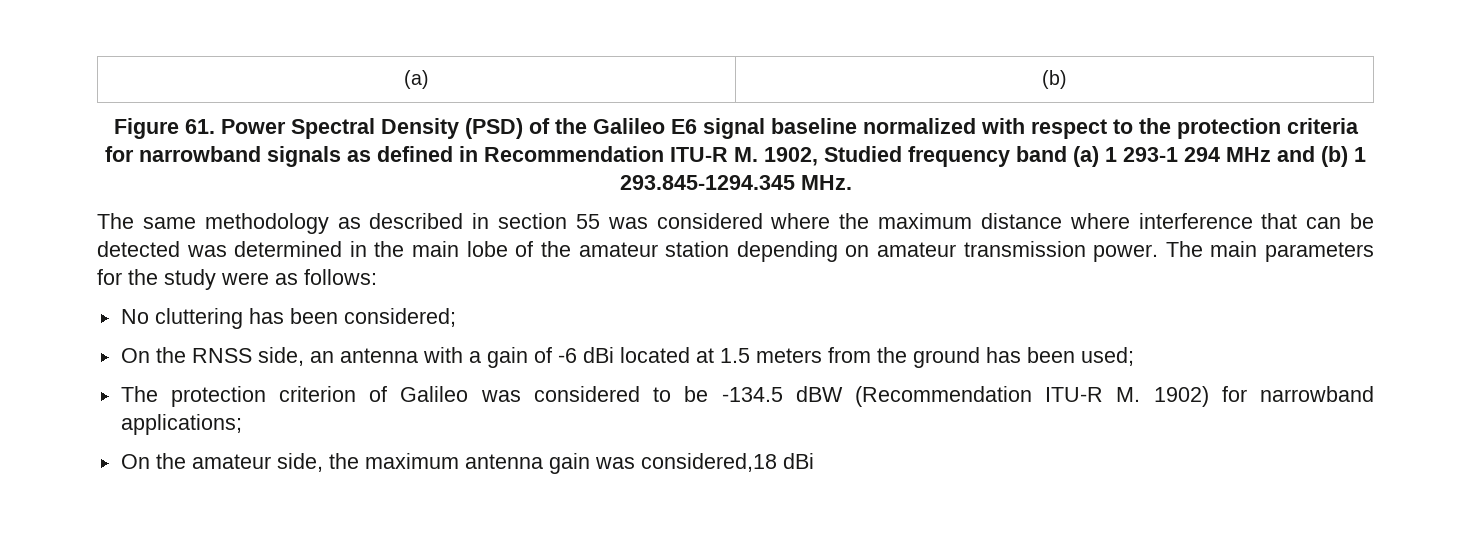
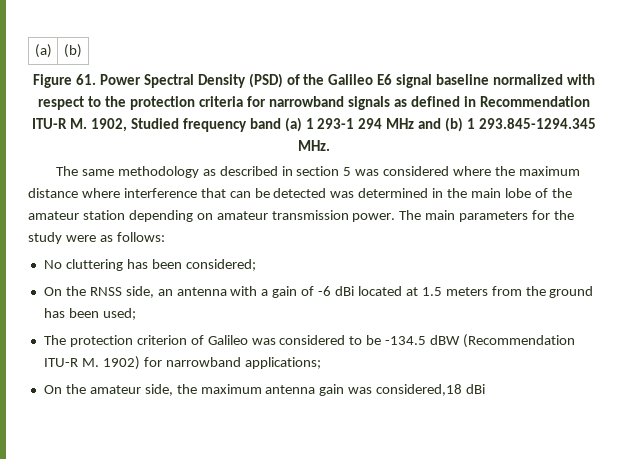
[575,214,600,229] 55 -> [343,167,352,176] 5

